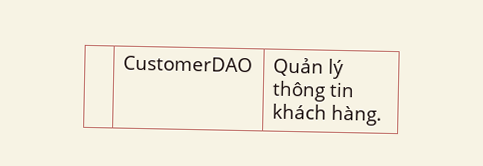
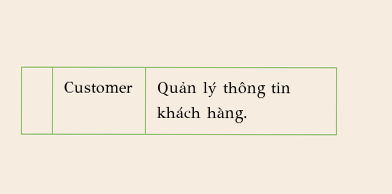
[123,55,254,73] | CustomerDAO -> [63,81,134,94] | Customer

